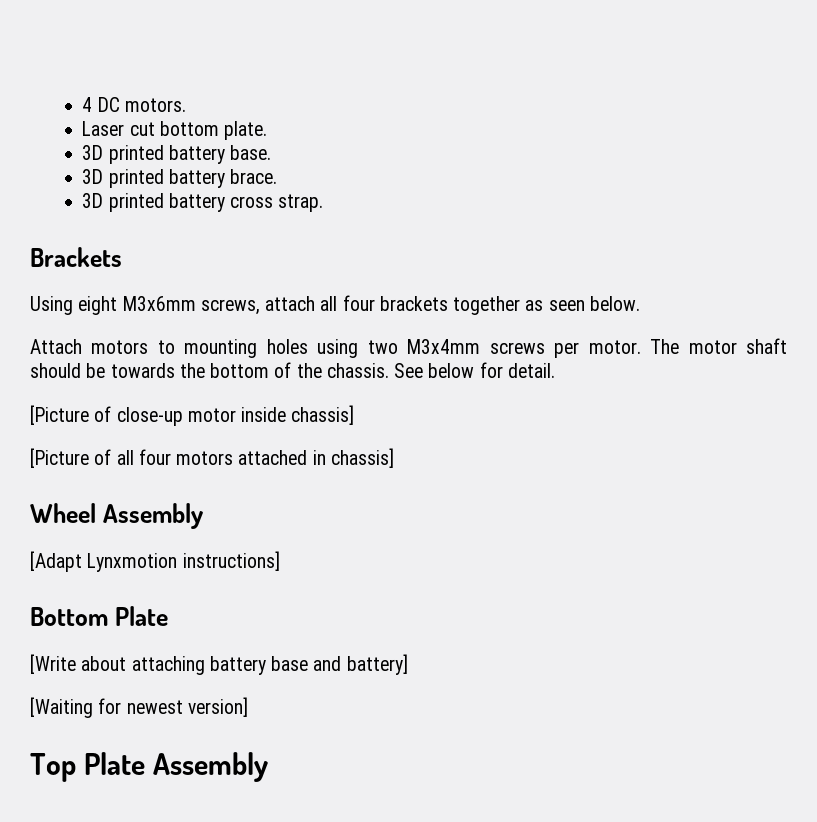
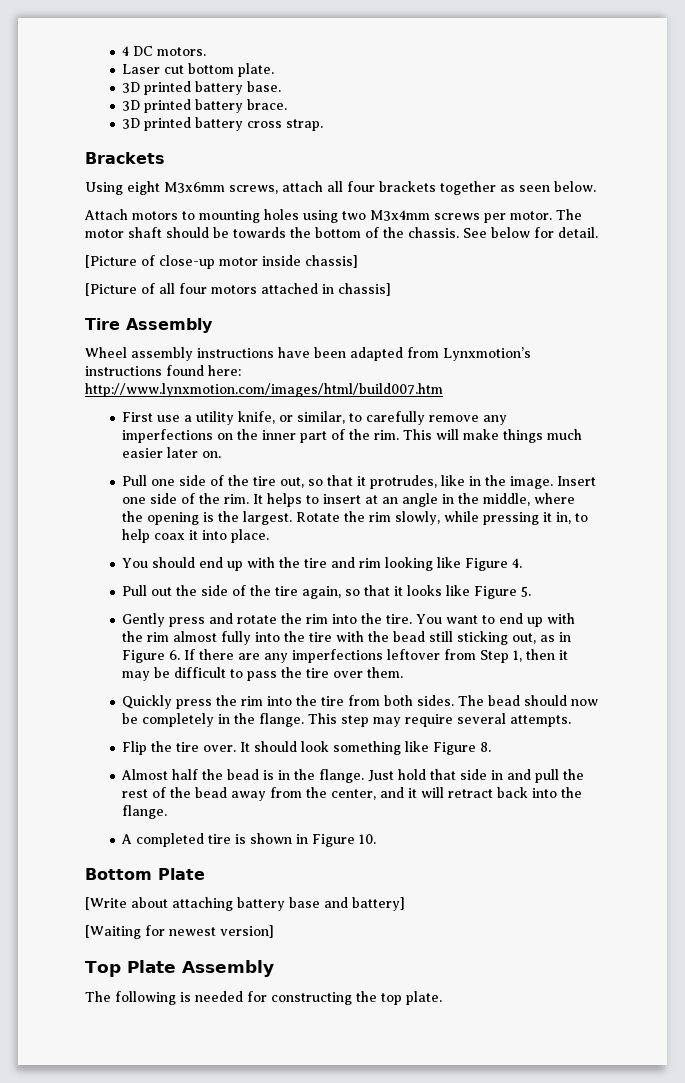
[30,503,203,529] [30,551,280,572] Wheel Assembly // [Adapt Lynxmotion instructions] -> [85,318,213,333] [85,347,531,361] [85,365,241,376] [85,383,443,397] [122,411,508,425] [122,429,583,443] [122,447,222,458] [122,475,597,489] [122,493,576,507] [122,511,589,525] [122,529,270,543] [122,557,523,571] [122,585,532,599] [122,613,576,627] [122,631,572,645] [122,649,569,663] [122,667,404,681] [122,695,599,709] [122,713,572,727] [122,741,492,755] [121,769,585,783] [122,787,583,801] [122,805,168,819] [121,833,377,847] Tire Assembly // Wheel assembly instructions have been adapted from Lynxmotion’s instructions found here: http://www.lynxmotion.com/images/html/build007.htm // First use a utility knife, or similar, to carefully remove any imperfections on the inner part of the rim. This will make things much easier later on. // Pull one side of the tire out, so that it protrudes, like in the image. Insert one side of the rim. It helps to insert at an angle in the middle, where the opening is the largest. Rotate the rim slowly, while pressing it in, to help coax it into place. // You should end up with the tire and rim looking like Figure 4. // Pull out the side of the tire again, so that it looks like Figure 5. // Gently press and rotate the rim into the tire. You want to end up with the rim almost fully into the tire with the bead still sticking out, as in Figure 6. If there are any imperfections leftover from Step 1, then it may be difficult to pass the tire over them. // Quickly press the rim into the tire from both sides. The bead should now be completely in the flange. This step may require several attempts. // Flip the tire over. It should look something like Figure 8. // Almost half the bead is in the flange. Just hold that side in and pull the rest of the bead away from the center, and it will retract back into the flange. // A completed tire is shown in Figure 10.
(268, 767) none -> [85,991,442,1005] // The following is needed for constructing the top plate.

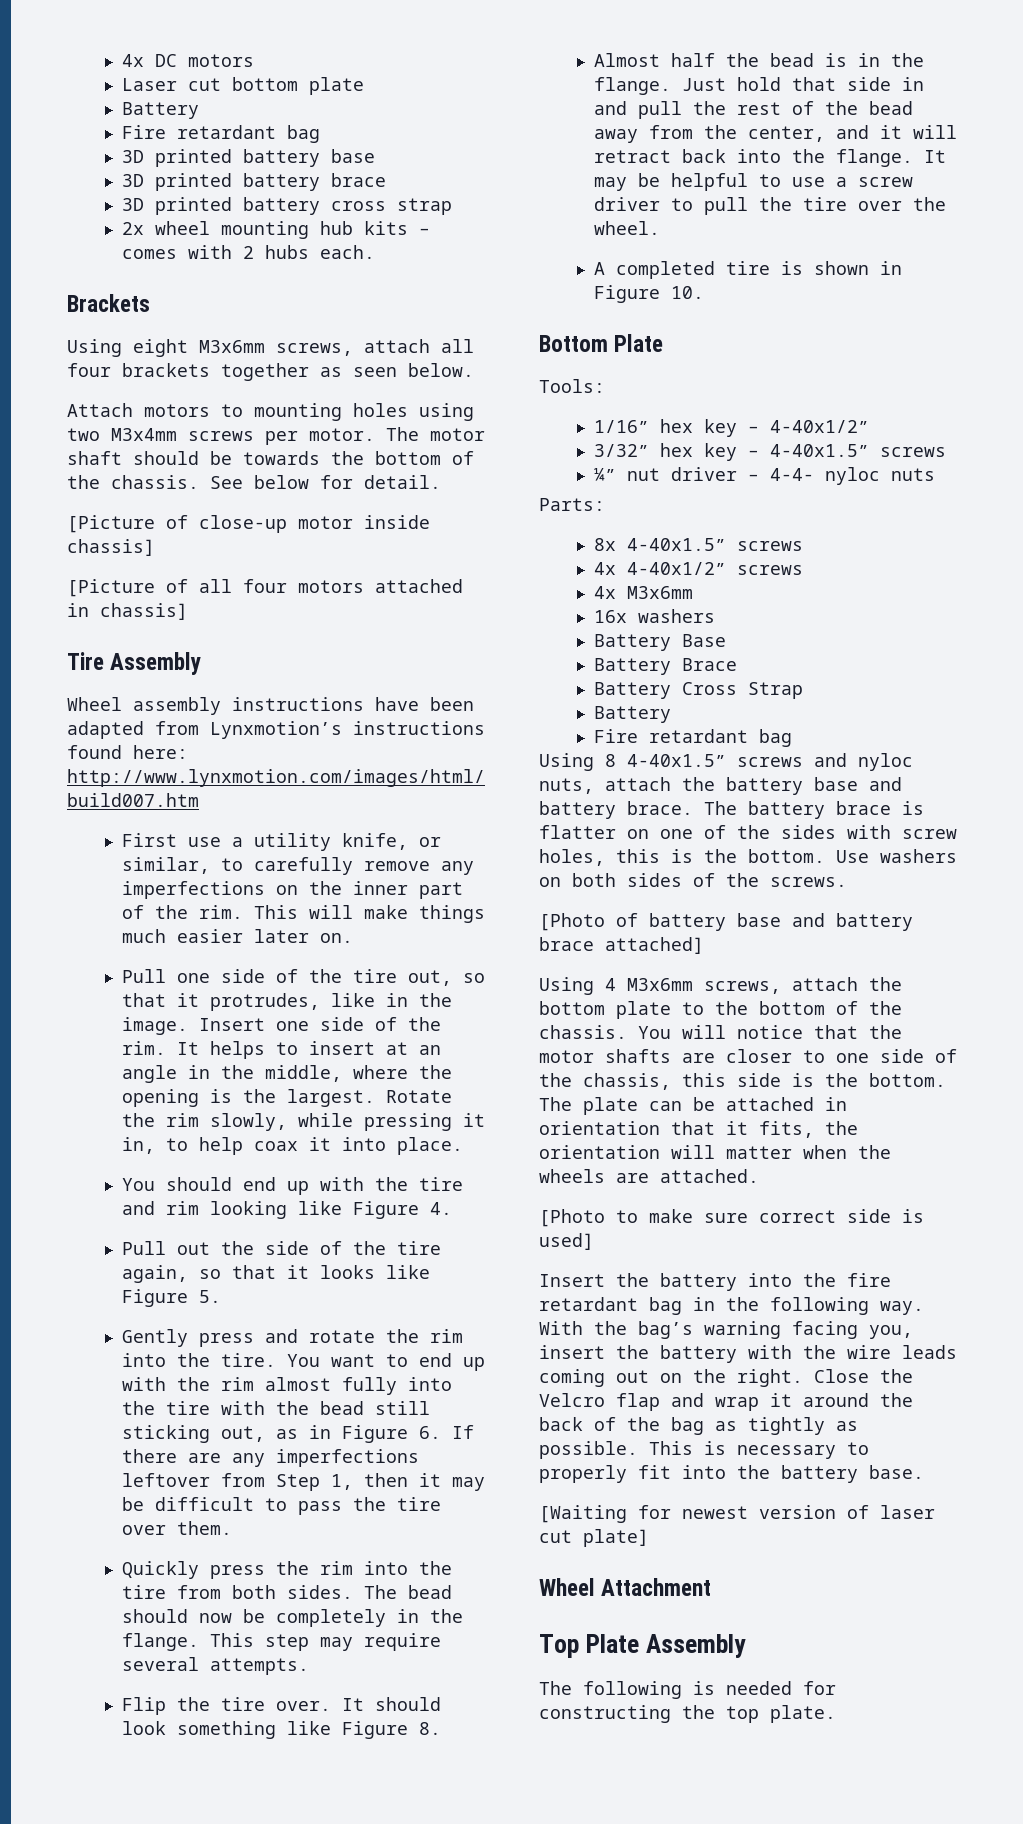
[122,46,207,56] 4 DC motors. -> [121,54,254,67] 4x DC motors
[238,63,275,77] [122,81,282,95] [122,99,288,113] plate. // 3D printed battery base. // 3D printed battery brace. -> [308,77,364,95] [121,102,199,119] [121,125,320,143] [121,149,375,167] [121,173,386,191] plate // Battery // Fire retardant bag // 3D printed battery base // 3D printed battery brace
[286,119,324,131] strap. -> [396,198,452,215] [121,221,430,239] [121,245,375,259] strap // 2x wheel mounting hub kits – comes with 2 hubs each.
(168, 812) none -> [923,150,946,163] [593,173,913,191] [593,197,946,215] [593,221,660,235] It may be helpful to use a screw driver to pull the tire over the wheel.
[85,897,405,911] [85,925,274,939] [Write about attaching battery base and battery] // [Waiting for newest version] -> [539,379,605,393] [593,419,869,437] [593,443,946,461] [593,467,935,485] [539,498,605,511] [593,538,803,551] [593,562,803,575] [593,586,693,599] [593,609,715,623] [593,634,726,651] [593,658,737,675] [593,682,803,699] [593,706,671,723] [593,729,792,747] [539,753,913,771] [539,777,902,795] [539,801,924,819] [539,825,957,839] [539,849,957,866] [539,873,847,887] [539,913,913,931] [539,937,704,954] [539,977,902,995] [539,1001,902,1019] [539,1025,902,1039] [539,1049,957,1063] [539,1073,946,1090] [539,1097,847,1115] [539,1121,858,1138] [539,1145,891,1159] [539,1169,759,1183] [539,1209,924,1227] [539,1233,594,1250] [539,1273,891,1291] [539,1297,924,1315] [539,1321,913,1339] [539,1345,957,1363] [539,1369,913,1387] [539,1393,913,1411] [539,1417,858,1435] [539,1441,869,1459] [539,1465,924,1483] [539,1505,935,1523] [539,1529,649,1547] [539,1578,712,1596] Tools: // 1/16” hex key – 4-40x1/2” // 3/32” hex key – 4-40x1.5” screws // ¼” nut driver – 4-4- nyloc nuts // Parts: // 8x 4-40x1.5” screws // 4x 4-40x1/2” screws // 4x M3x6mm // 16x washers // Battery Base // Battery Brace // Battery Cross Strap // Battery // Fire retardant bag // Using 8 4-40x1.5” screws and nyloc nuts, attach the battery base and battery brace. The battery brace is flatter on one of the sides with screw holes, this is the bottom. Use washers on both sides of the screws. // [Photo of battery base and battery brace attached] // Using 4 M3x6mm screws, attach the bottom plate to the bottom of the chassis. You will notice that the motor shafts are closer to one side of the chassis, this side is the bottom. The plate can be attached in orientation that it fits, the orientation will matter when the wheels are attached. // [Photo to make sure correct side is used] // Insert the battery into the fire retardant bag in the following way. With the bag’s warning facing you, insert the battery with the wire leads coming out on the right. Close the Velcro flap and wrap it around the back of the bag as tightly as possible. This is necessary to properly fit into the battery base. // [Waiting for newest version of laser cut plate] // Wheel Attachment

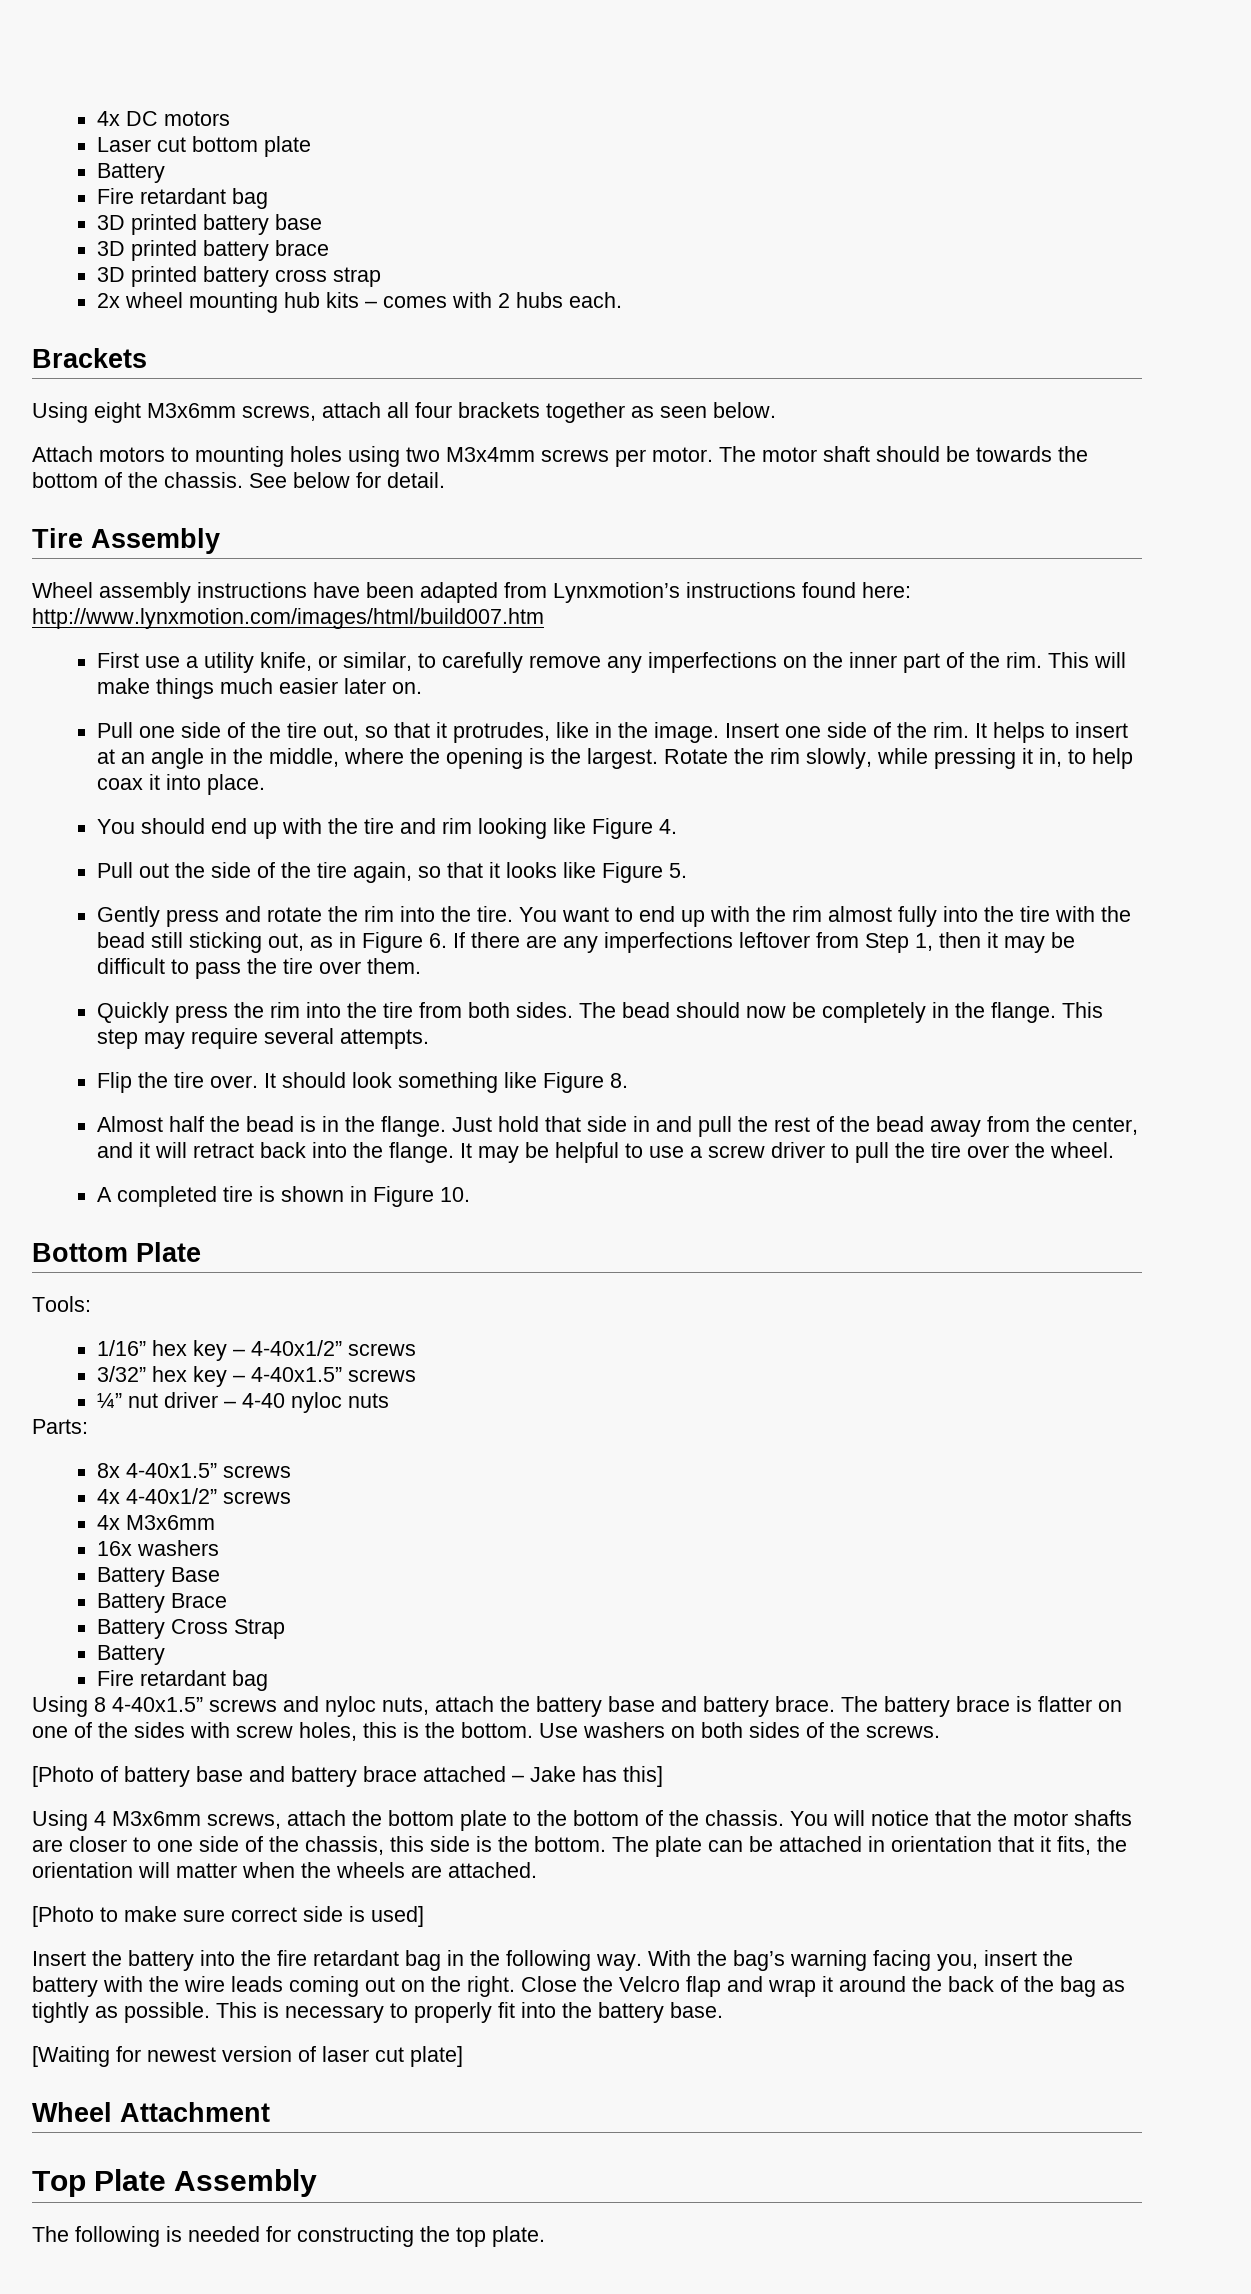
[67,515,430,533] [67,539,155,556] [67,579,463,597] [67,603,188,620] // [Picture of close-up motor inside chassis] // [Picture of all four motors attached in chassis] -> (445, 480) none
(869, 426) none -> [347,1343,416,1356] screws
[769,468,814,481] 4-4- -> [241,1393,285,1408] 4-40
[605,937,704,954] attached] -> [423,1766,663,1787] attached – Jake has this]

